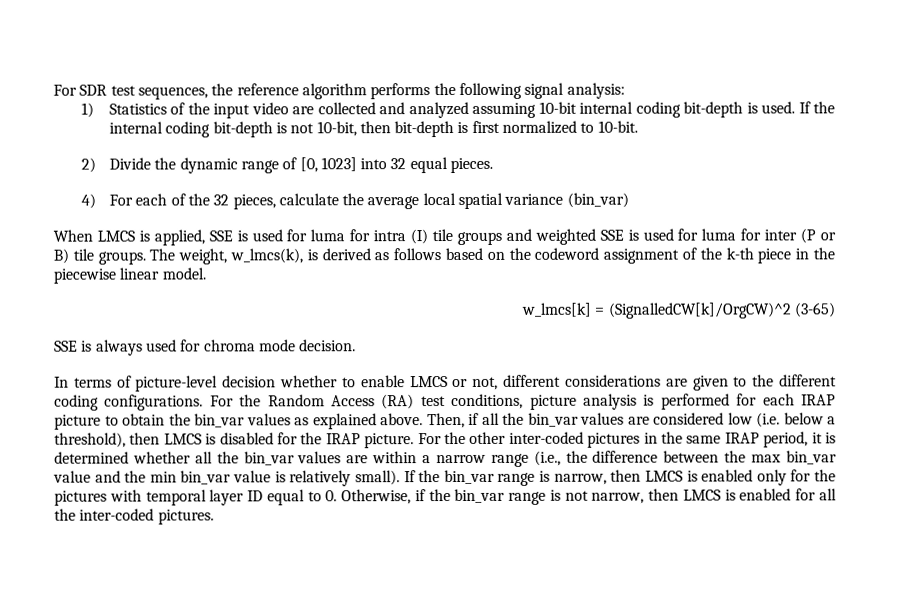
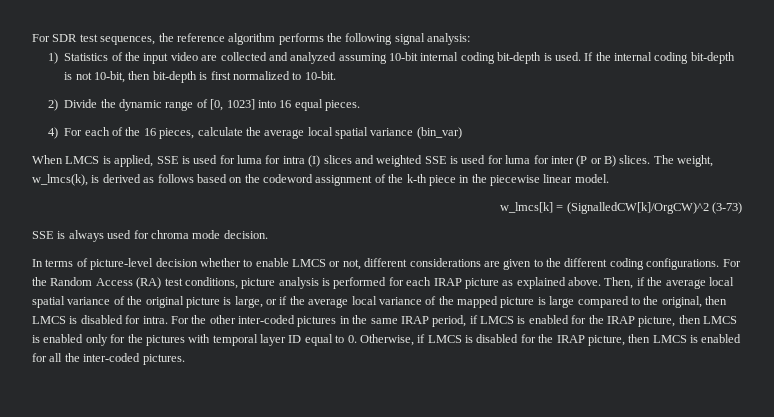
[390,158,407,170] 32 -> [279,100,292,108] 16
[213,194,230,206] 32 -> [143,128,156,136] 16
[432,229,502,246] tile groups -> [323,155,352,164] slices
[72,248,146,265] tile groups. -> [619,155,651,164] slices.
[795,302,837,318] (3-65) -> [712,202,742,214] (3-73)
[104,413,291,428] to obtain the bin_var values -> (499, 283) none
[481,412,836,428] [54,432,126,448] all the bin_var values are considered low (i.e. below a threshold), -> [647,277,734,289] [32,296,702,308] the average local spatial variance of the original picture is large, or if the average local variance of the mapped picture is large compared to the original,
[300,432,415,449] the IRAP picture. -> [142,316,168,324] intra.
[811,432,836,444] [54,450,837,467] [53,469,607,487] it is determined whether all the bin_var values are within a narrow range (i.e., the difference between the max bin_var value and the min bin_var value is relatively small). If the bin_var range is narrow, -> [469,315,676,327] if LMCS is enabled for the IRAP picture,
[428,488,645,505] the bin_var range is not narrow, -> [427,334,625,346] LMCS is disabled for the IRAP picture,

